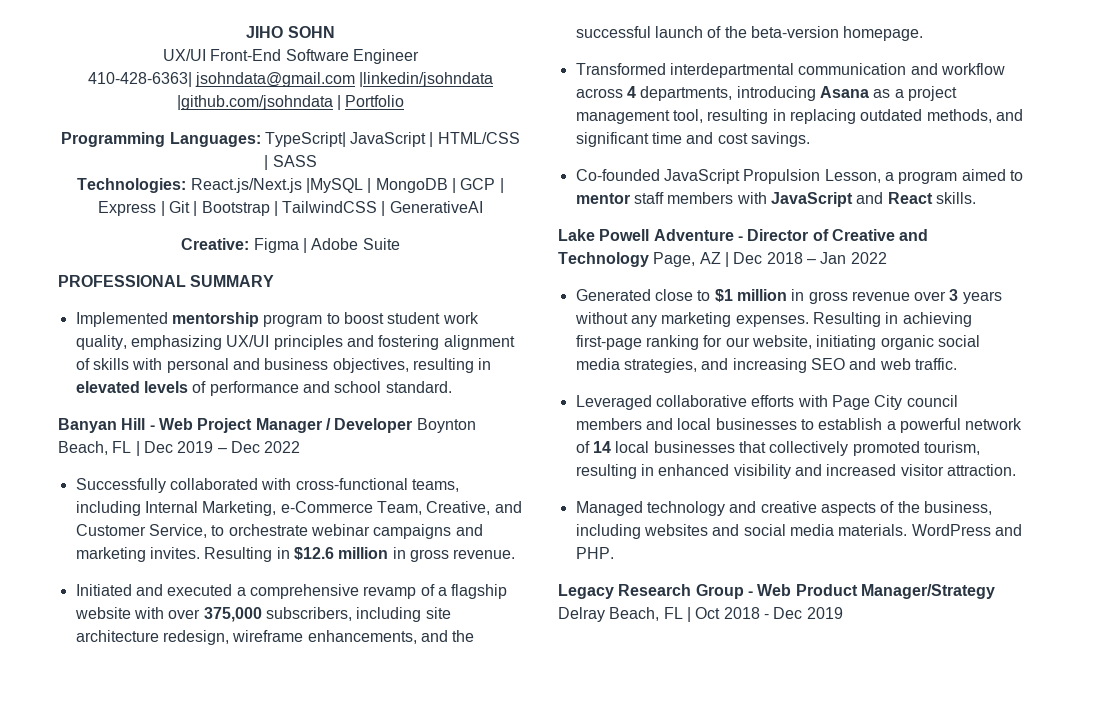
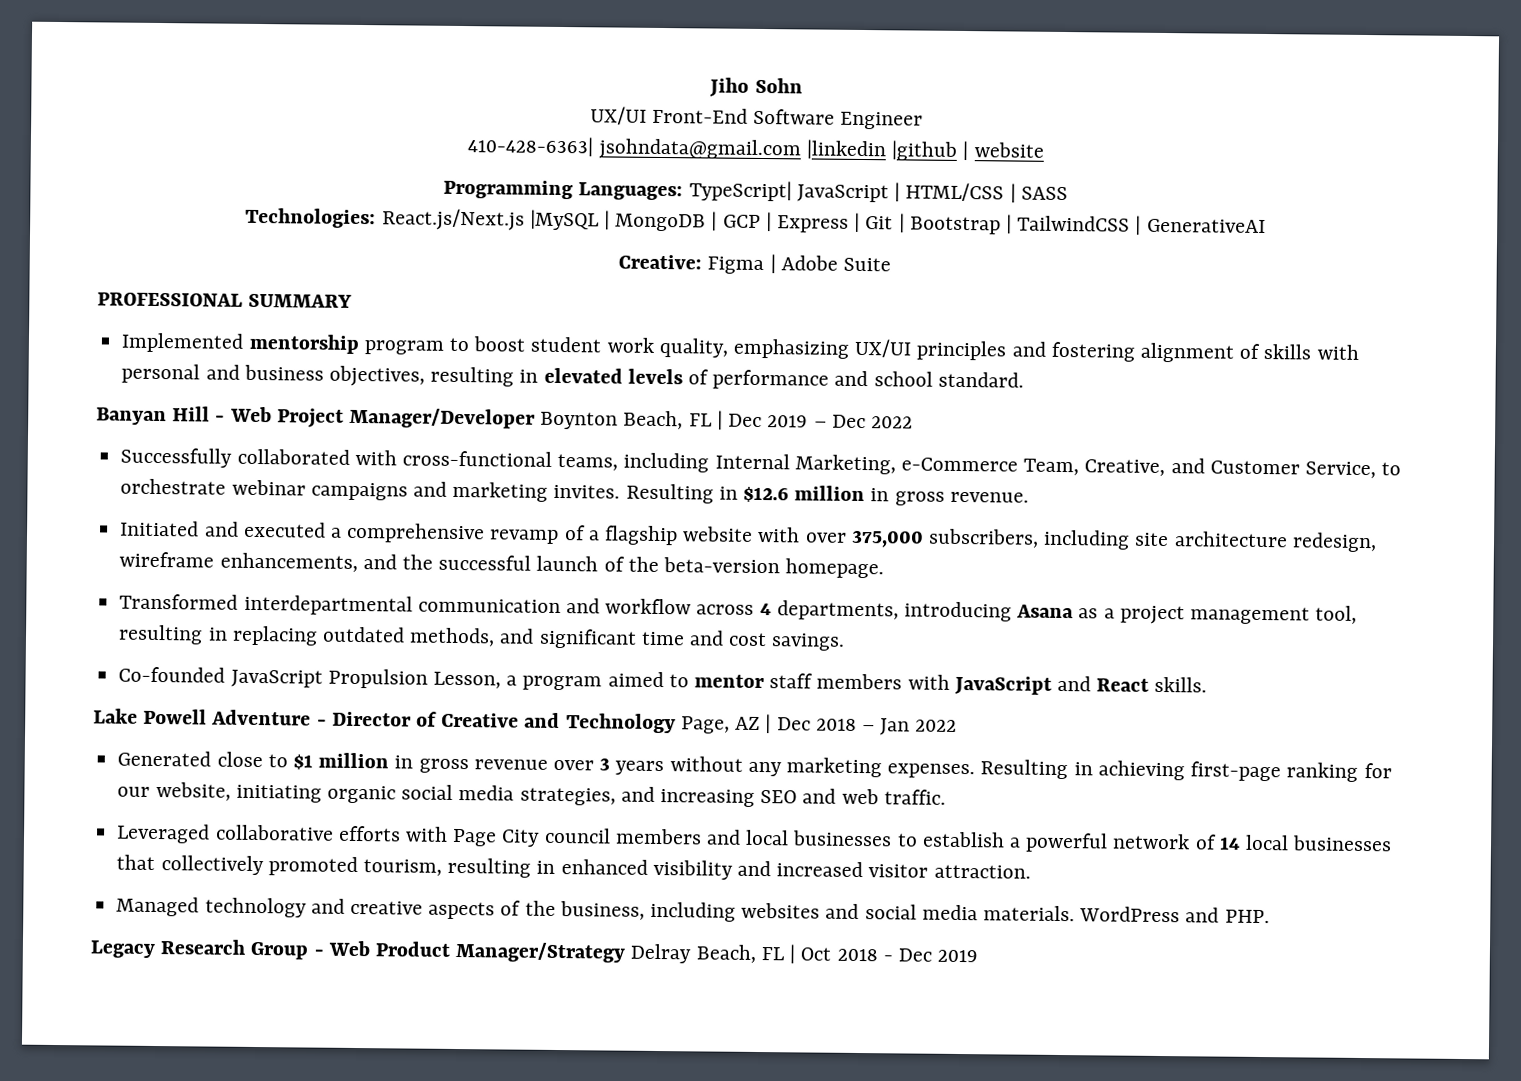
[246,26,335,38] JIHO SOHN -> [709,77,803,97] Jiho Sohn
[359,72,494,87] [176,95,405,110] |linkedin/jsohndata |github.com/jsohndata | Portfolio -> [805,139,1044,161] |linkedin |github | website
[255,418,413,433] Manager / Developer -> [349,407,537,429] Manager/Developer

